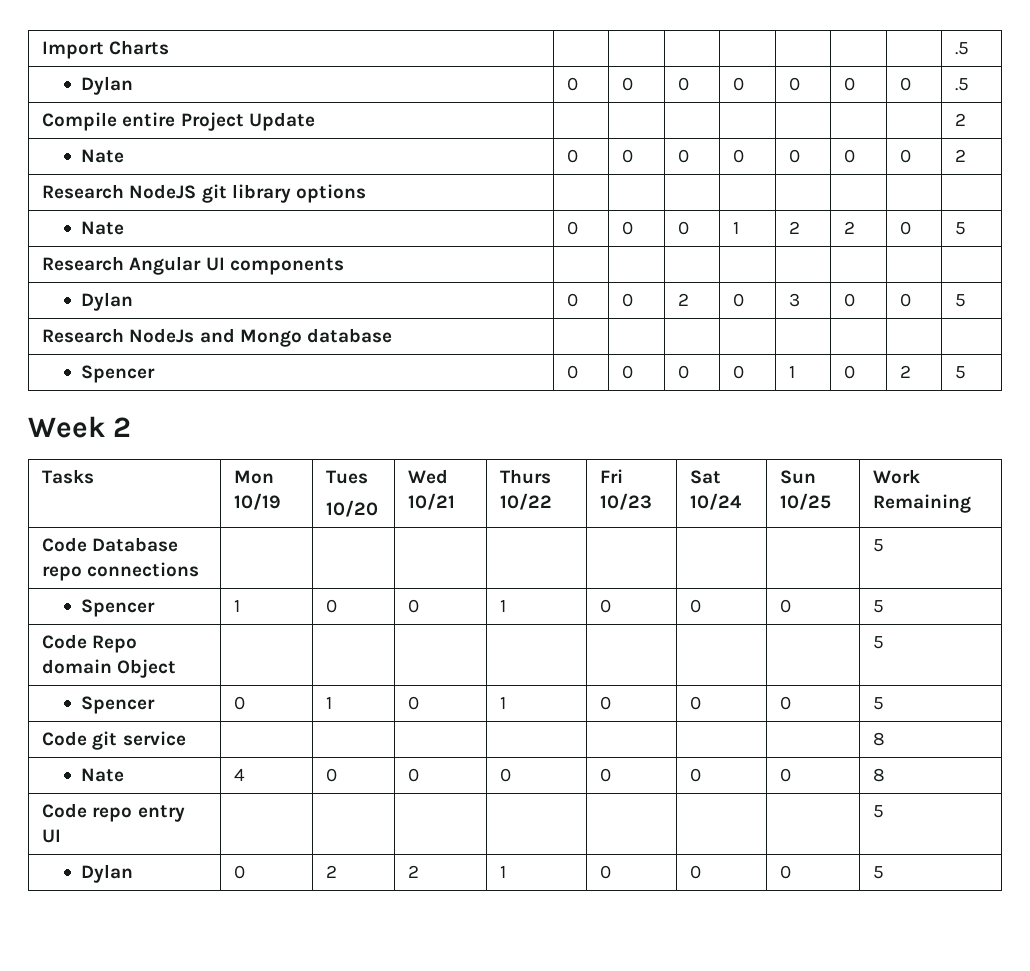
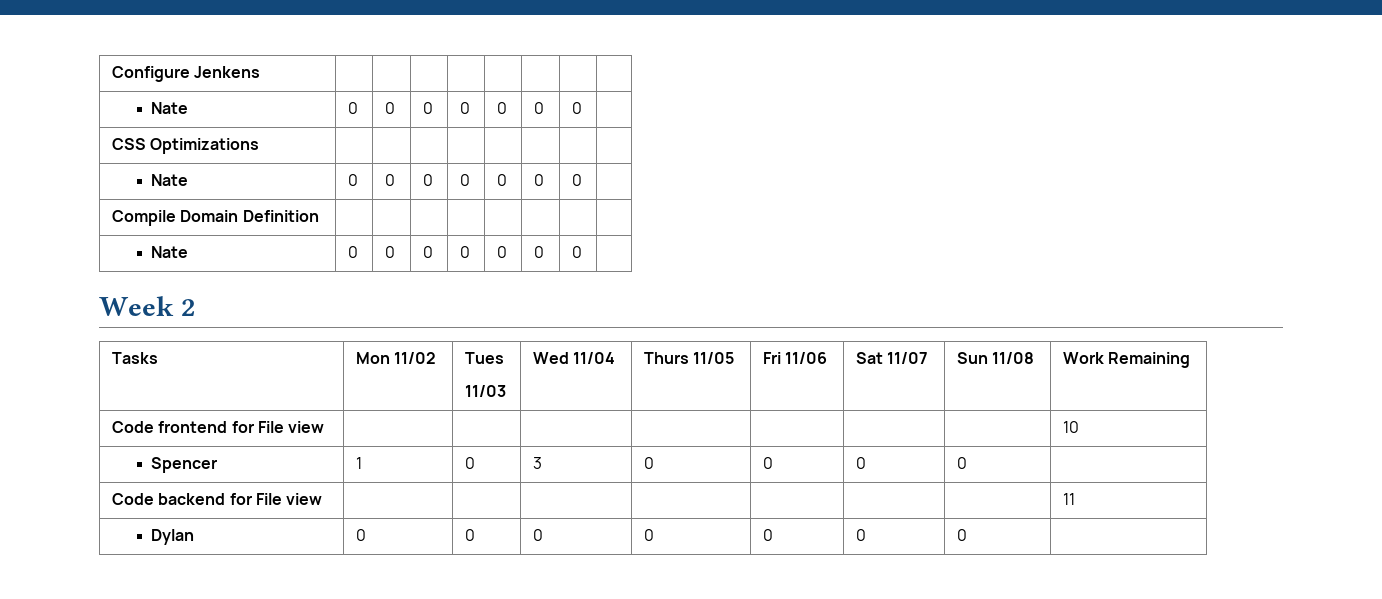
[42,40,170,59] [955,42,970,55] Import Charts | | | | | | | | .5 -> [112,66,261,82] [150,102,188,114] [348,102,359,114] [385,102,396,114] [423,102,434,114] [460,102,471,114] [497,102,508,114] [534,102,545,114] [572,102,583,114] [112,138,260,154] [150,174,188,186] [348,174,359,186] [385,174,396,186] [423,174,434,186] [460,174,471,186] [497,174,508,186] [534,174,545,186] [572,174,583,186] [112,210,319,226] [150,246,188,258] [348,246,359,258] [385,246,396,258] [423,246,434,258] [460,246,471,258] [497,246,508,258] [534,246,545,258] [572,246,583,258] [99,296,196,316] [112,352,159,364] [356,352,437,364] [465,352,505,364] [465,385,507,397] [533,352,616,364] [644,352,735,364] [763,352,828,364] [856,352,929,364] [957,352,1035,364] [1063,352,1191,368] [112,421,325,433] [1063,421,1080,433] [150,457,217,473] [356,457,363,469] [465,457,476,469] [533,457,543,469] [644,457,655,469] [763,457,774,469] [856,457,867,469] [957,457,968,469] [112,493,323,505] [1063,493,1076,505] Configure Jenkens | | | | | | | | // Nate | 0 | 0 | 0 | 0 | 0 | 0 | 0 | // CSS Optimizations | | | | | | | | // Nate | 0 | 0 | 0 | 0 | 0 | 0 | 0 | // Compile Domain Definition | | | | | | | | // Nate | 0 | 0 | 0 | 0 | 0 | 0 | 0 | // Week 2 // Tasks | Mon 11/02 | Tues // 11/03 | Wed 11/04 | Thurs 11/05 | Fri 11/06 | Sat 11/07 | Sun 11/08 | Work Remaining // Code frontend for File view | | | | | | | | 10 // Spencer | 1 | 0 | 3 | 0 | 0 | 0 | 0 | // Code backend for File view | | | | | | | | 11
[955,78,970,91] [42,112,315,131] [955,113,967,126] [80,149,124,163] [567,149,579,163] [622,149,634,163] [678,149,690,163] [733,149,745,163] [789,149,801,163] [844,149,856,163] [900,149,912,163] [955,149,967,162] [42,184,366,203] [80,221,124,235] [567,221,579,235] [622,221,634,235] [678,221,690,235] [733,222,740,234] [789,221,801,234] [844,221,856,234] [900,221,912,235] [955,222,967,235] [42,256,344,275] [80,292,133,311] [567,293,579,307] [622,293,634,307] [678,293,690,306] [733,293,745,307] [789,293,801,307] [844,293,856,307] [900,293,912,307] [955,294,967,307] [42,328,392,347] [80,365,155,383] [567,365,579,379] [622,365,634,379] [678,365,690,379] [733,365,745,379] [789,366,796,378] [844,365,856,379] [900,365,912,378] [955,366,967,379] [28,416,131,438] [42,469,95,484] [234,470,275,484] [234,493,282,510] [326,470,369,484] [326,500,379,517] [408,469,449,484] [408,493,456,510] [500,469,552,484] [500,493,553,510] [600,469,624,483] [600,493,653,510] [690,470,722,484] [690,493,743,510] [780,470,817,484] [780,493,832,510] [873,469,921,484] [873,494,972,513] [42,537,179,552] [42,562,200,581] [873,539,885,552] [80,599,155,617] [234,600,241,612] [326,599,338,613] [408,599,420,613] [500,600,507,612] [600,599,612,613] [690,599,702,613] [780,599,792,613] [873,600,885,613] [42,634,138,653] [42,659,177,678] [873,636,885,649] [80,696,155,714] [234,696,246,710] [326,697,333,709] [408,696,420,710] [500,697,507,709] [600,696,612,710] [690,696,702,710] [780,696,792,710] [873,697,885,710] [42,731,186,750] [873,732,886,746] [80,768,124,782] [234,768,246,781] [326,768,338,782] [408,768,420,782] [500,768,512,782] [600,768,612,782] [690,768,702,782] [780,768,792,782] [873,768,886,782] [42,803,185,822] [42,829,62,843] [873,805,885,818] [80,864,133,883] [234,865,246,879] [326,865,338,878] [408,865,420,878] [500,866,507,878] [600,865,612,879] [690,865,702,879] [780,865,792,879] [873,866,885,879] .5 // Compile entire Project Update | | | | | | | | 2 // Nate | 0 | 0 | 0 | 0 | 0 | 0 | 0 | 2 // Research NodeJS git library options | | | | | | | | // Nate | 0 | 0 | 0 | 1 | 2 | 2 | 0 | 5 // Research Angular UI components | | | | | | | | // Dylan | 0 | 0 | 2 | 0 | 3 | 0 | 0 | 5 // Research NodeJs and Mongo database | | | | | | | | // Spencer | 0 | 0 | 0 | 0 | 1 | 0 | 2 | 5 // Week 2 // Tasks | Mon 10/19 | Tues // 10/20 | Wed 10/21 | Thurs 10/22 | Fri 10/23 | Sat 10/24 | Sun 10/25 | Work Remaining // Code Database repo connections | | | | | | | | 5 // Spencer | 1 | 0 | 0 | 1 | 0 | 0 | 0 | 5 // Code Repo domain Object | | | | | | | | 5 // Spencer | 0 | 1 | 0 | 1 | 0 | 0 | 0 | 5 // Code git service | | | | | | | | 8 // Nate | 4 | 0 | 0 | 0 | 0 | 0 | 0 | 8 // Code repo entry UI | | | | | | | | 5 // Dylan | 0 | 2 | 2 | 1 | 0 | 0 | 0 | 5 -> (968, 535) none

